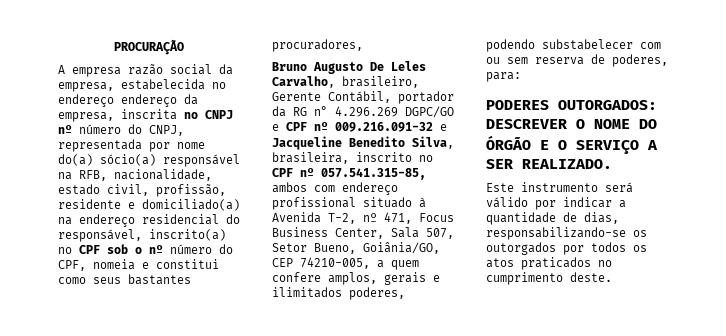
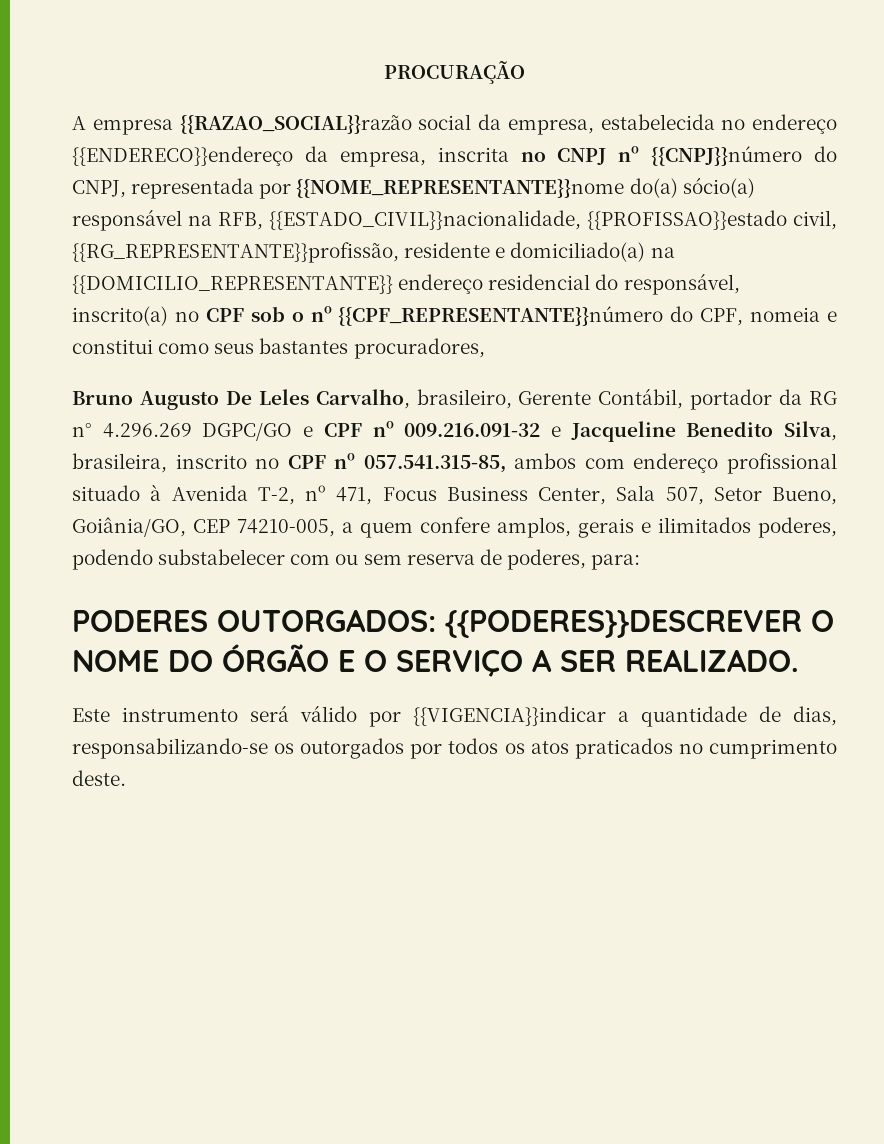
[128,64,163,75] razão -> [179,115,412,134] {{RAZAO_SOCIAL}}razão
[121,94,177,107] endereço -> [72,146,293,166] {{ENDERECO}}endereço
[79,124,121,134] número -> [651,146,803,166] {{CNPJ}}número
[177,142,205,149] nome -> [296,179,625,198] {{NOME_REPRESENTANTE}}nome
[114,169,212,181] [58,184,226,197] nacionalidade, estado civil, profissão, -> [269,210,837,230] [72,242,399,263] {{ESTADO_CIVIL}}nacionalidade, {{PROFISSAO}}estado civil, {{RG_REPRESENTANTE}}profissão,
(72, 221) none -> [72,275,393,294] {{DOMICILIO_REPRESENTANTE}}
[170,244,212,254] número -> [338,306,664,326] {{CPF_REPRESENTANTE}}número
[486,119,567,129] DESCREVER -> [445,610,802,638] {{PODERES}}DESCREVER
[563,197,612,208] indicar -> [413,706,606,726] {{VIGENCIA}}indicar

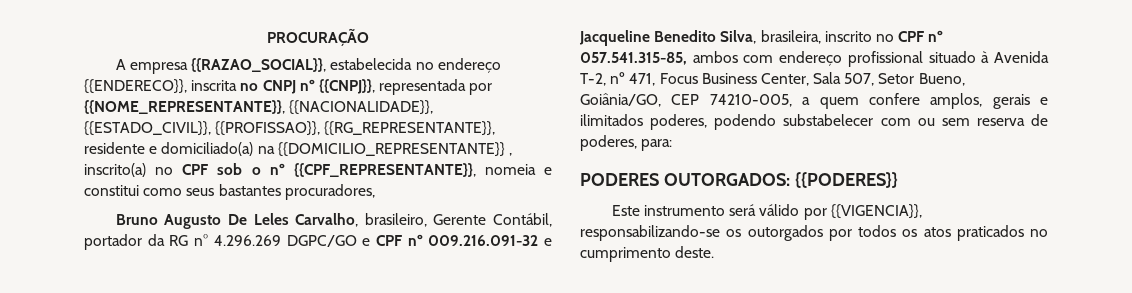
[179,114,837,135] [72,146,837,167] [72,177,755,199] [72,209,837,231] [72,242,399,263] {{RAZAO_SOCIAL}}razão social da empresa, estabelecida no endereço {{ENDERECO}}endereço da empresa, inscrita no CNPJ nº {{CNPJ}}número do CNPJ, representada por {{NOME_REPRESENTANTE}}nome do(a) sócio(a) responsável na RFB, {{ESTADO_CIVIL}}nacionalidade, {{PROFISSAO}}estado civil, {{RG_REPRESENTANTE}}profissão, -> [191,58,501,73] [84,79,493,95] [84,100,434,115] [84,121,496,136] {{RAZAO_SOCIAL}}, estabelecida no endereço {{ENDERECO}}, inscrita no CNPJ nº {{CNPJ}}, representada por {{NOME_REPRESENTANTE}}, {{NACIONALIDADE}}, {{ESTADO_CIVIL}}, {{PROFISSAO}}, {{RG_REPRESENTANTE}},
[398,273,740,295] endereço residencial do responsável, -> [508,153,512,156] ,
[338,306,744,326] {{CPF_REPRESENTANTE}}número do CPF, -> [293,163,476,177] {{CPF_REPRESENTANTE}},
[445,610,834,638] [72,644,799,677] {{PODERES}}DESCREVER O NOME DO ÓRGÃO E O SERVIÇO A SER REALIZADO. -> [794,172,898,188] {{PODERES}}
[413,706,837,727] {{VIGENCIA}}indicar a quantidade de dias, -> [830,204,922,219] {{VIGENCIA}},

